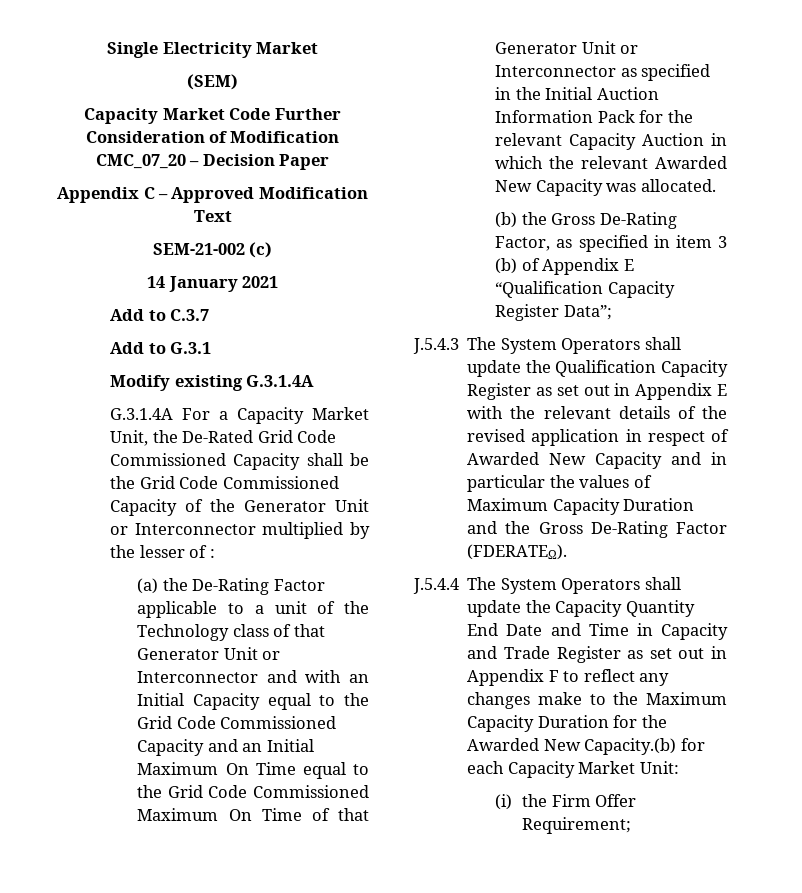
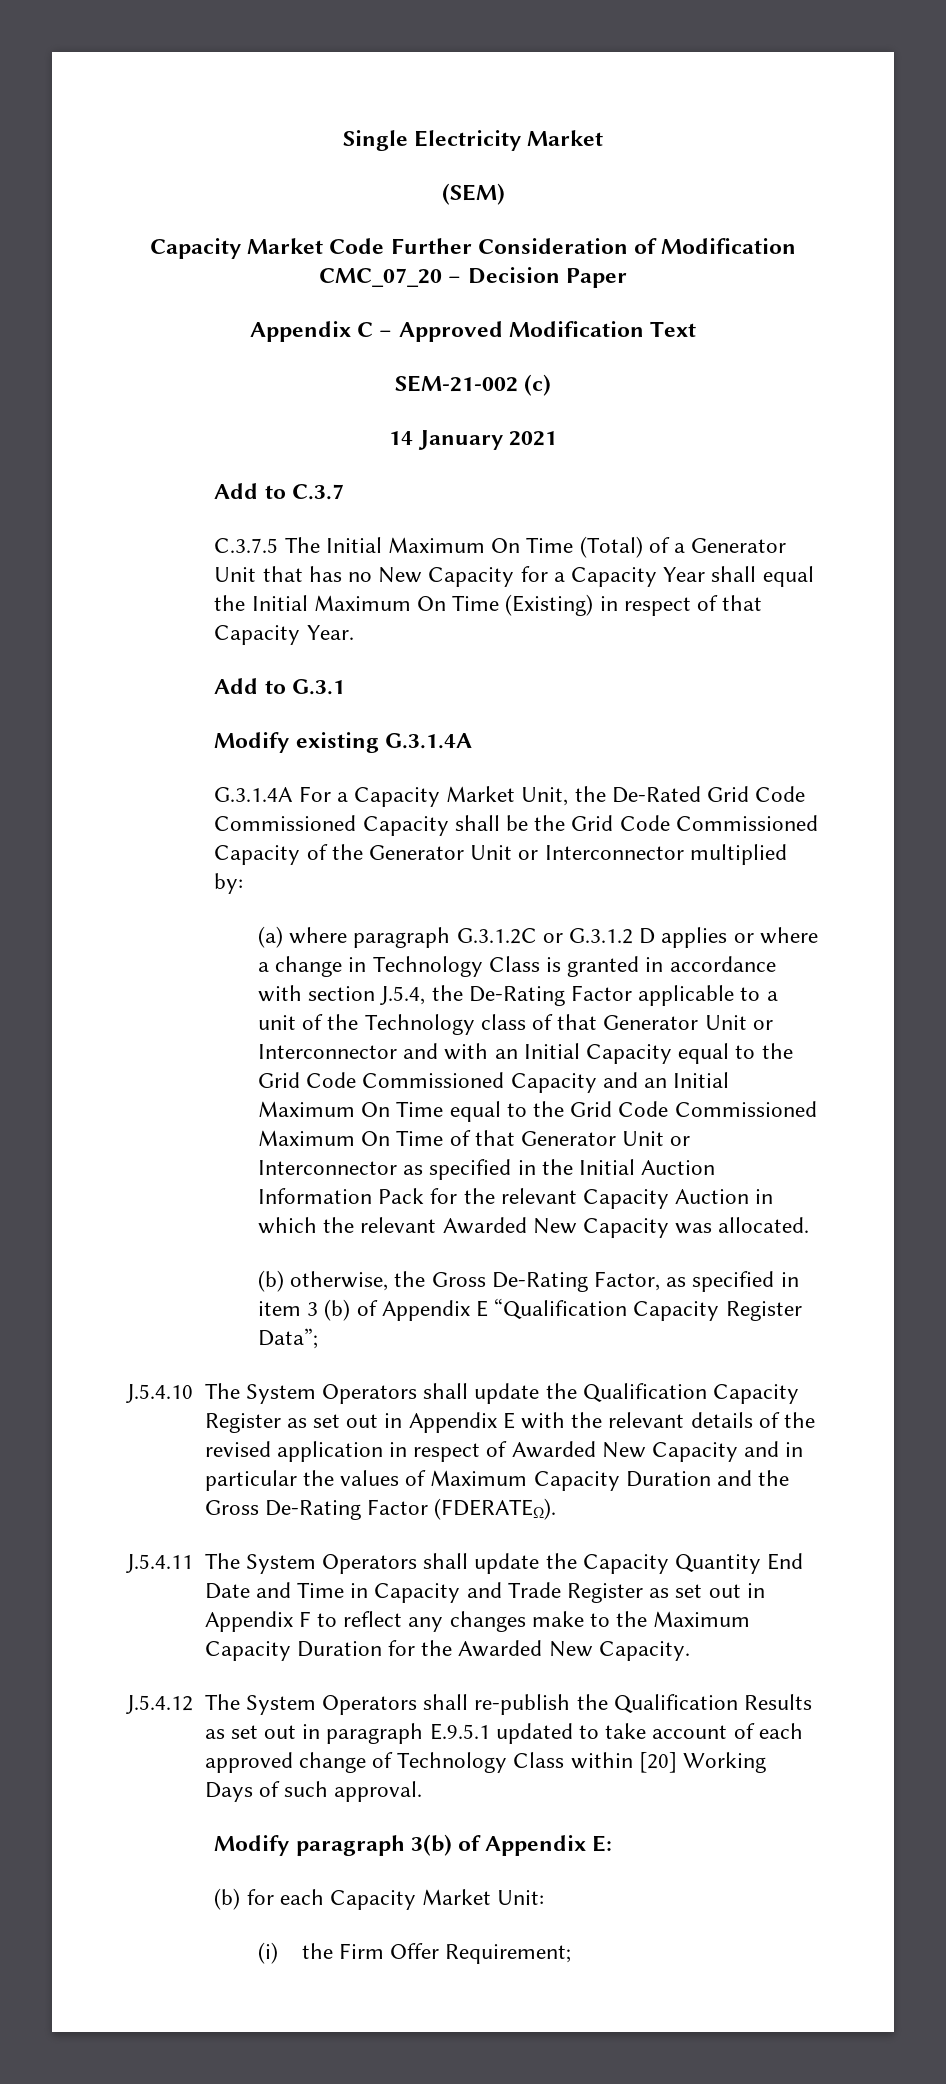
(210, 315) none -> [214,536,787,558] [214,566,814,587] [214,594,763,616] [214,625,354,645] // C.3.7.5 The Initial Maximum On Time (Total) of a Generator Unit that has no New Capacity for a Capacity Year shall equal the Initial Maximum On Time (Existing) in respect of that Capacity Year.
[350,522,370,539] [110,545,215,558] [137,578,159,594] by the lesser of : // (a) -> [214,873,244,894] [257,926,818,948] [257,956,776,977] [257,985,426,1005] by: // (a) where paragraph G.3.1.2C or G.3.1.2 D applies or where a change in Technology Class is granted in accordance with section J.5.4,
(518, 220) none -> [290,1271,389,1291] otherwise,
[413,338,459,354] J.5.4.3 -> [126,1384,193,1403] J.5.4.10
[413,578,459,594] J.5.4.4 -> [126,1554,193,1573] J.5.4.11
[584,738,677,755] Capacity.(b) -> [598,1641,690,1661] [126,1694,812,1715] [204,1723,803,1744] [204,1752,766,1773] [204,1781,423,1802] [214,1834,613,1856] [214,1888,241,1910] Capacity. // J.5.4.12 The System Operators shall re-publish the Qualification Results as set out in paragraph E.9.5.1 updated to take account of each approved change of Technology Class within [20] Working Days of such approval. // Modify paragraph 3(b) of Appendix E: // (b)

